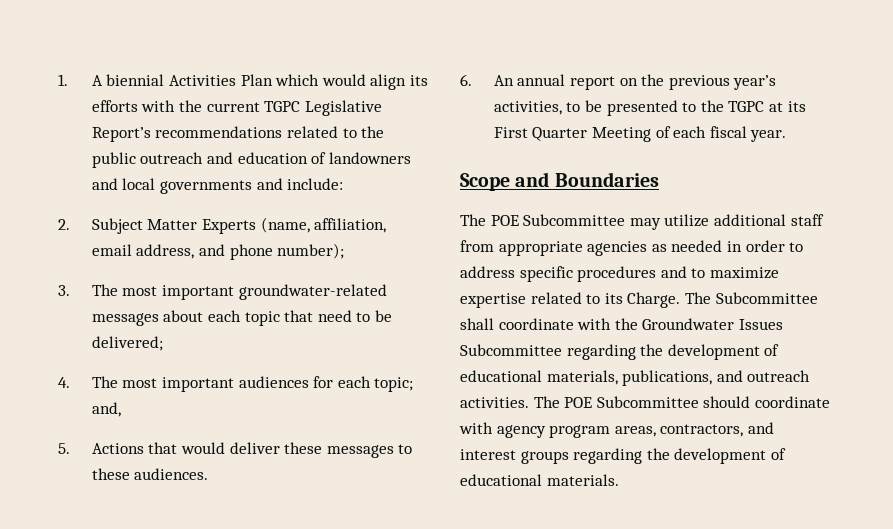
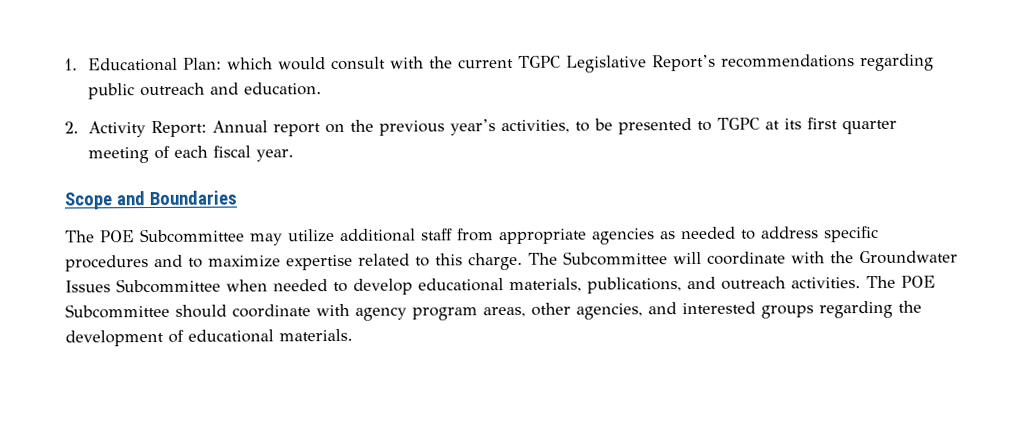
[91,74,428,90] [91,100,138,112] A biennial Activities Plan which would align its efforts -> [88,56,387,72] Educational Plan: which would consult
[287,126,385,138] [91,152,411,168] [91,178,344,194] [58,217,387,234] [91,243,345,260] [58,284,387,300] [91,310,392,326] [91,336,163,351] [58,376,414,392] [91,402,121,417] [58,442,413,458] [91,468,209,480] [460,74,566,86] related to the public outreach and education of landowners and local governments and include: // 2. Subject Matter Experts (name, affiliation, email address, and phone number); // 3. The most important groundwater-related messages about each topic that need to be delivered; // 4. The most important audiences for each topic; and, // 5. Actions that would deliver these messages to these audiences. // 6. An annual -> [860,53,935,72] [88,82,323,100] [64,120,269,138] regarding public outreach and education. // 2. Activity Report: Annual
[700,100,724,112] the -> (713, 125) none
[493,127,652,142] First Quarter Meeting -> [807,117,898,135] [88,147,150,164] first quarter meeting
[726,240,785,252] in order -> (736, 233) none
[604,292,681,308] its Charge. -> [435,252,523,271] this charge.
[460,318,494,330] shall -> [673,251,702,265] will
[566,344,780,360] regarding the development of -> [226,278,413,295] when needed to develop
[660,422,774,437] [460,449,516,460] contractors, and interest -> [531,301,756,320] other agencies, and interested

